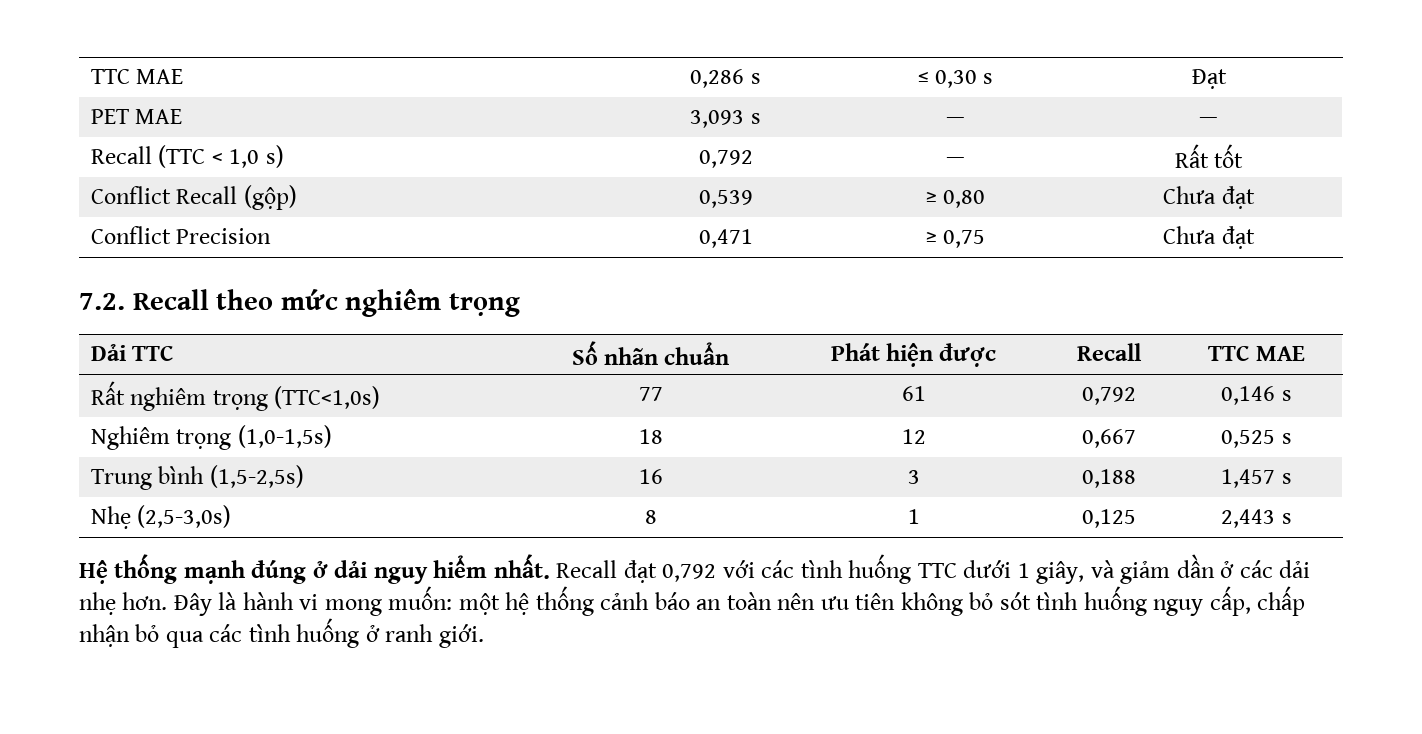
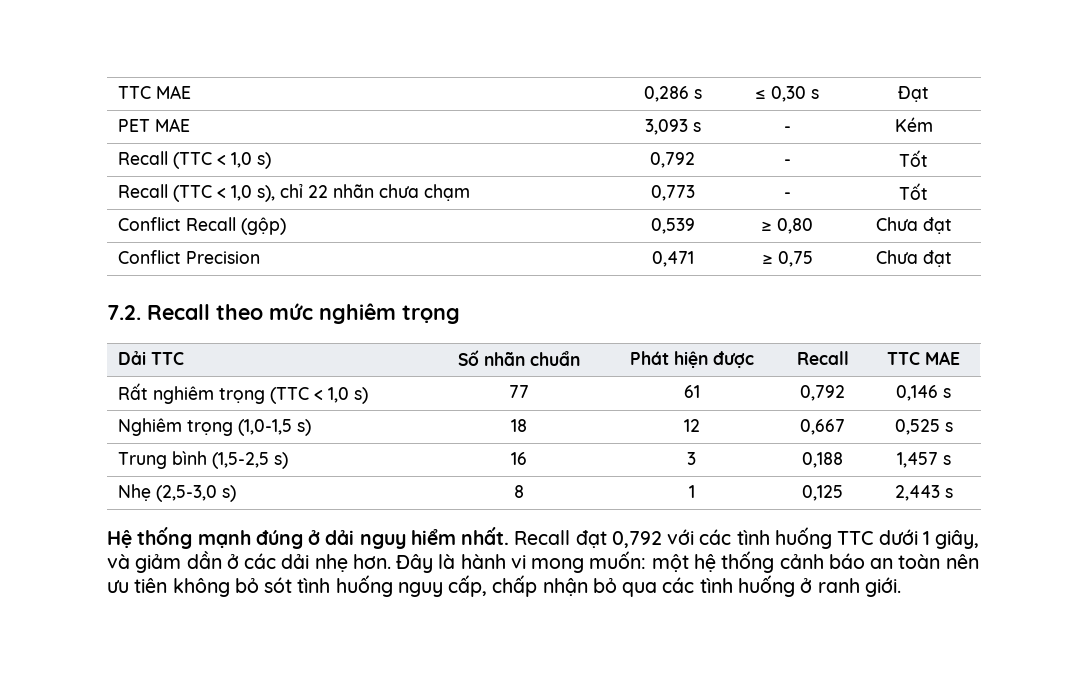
[946,117,965,124] [1199,117,1218,124] — | — -> [783,126,791,132] [894,117,933,132] - | Kém
[946,157,965,164] [1174,144,1244,168] — | Rất tốt -> [783,159,791,165] [899,150,928,167] [118,184,471,202] [650,185,695,201] [783,192,791,198] [899,183,928,200] - | Tốt // Recall (TTC < 1,0 s), chỉ 22 nhãn chưa chạm | 0,773 | - | Tốt
[274,386,381,409] (TTC<1,0s) -> [270,387,369,404] (TTC < 1,0 s)
[237,425,332,448] (1,0-1,5s) -> [238,419,312,436] (1,0-1,5 s)
[209,465,304,488] (1,5-2,5s) -> [212,452,289,469] (1,5-2,5 s)
[137,505,232,528] (2,5-3,0s) -> [156,485,237,502] (2,5-3,0 s)

